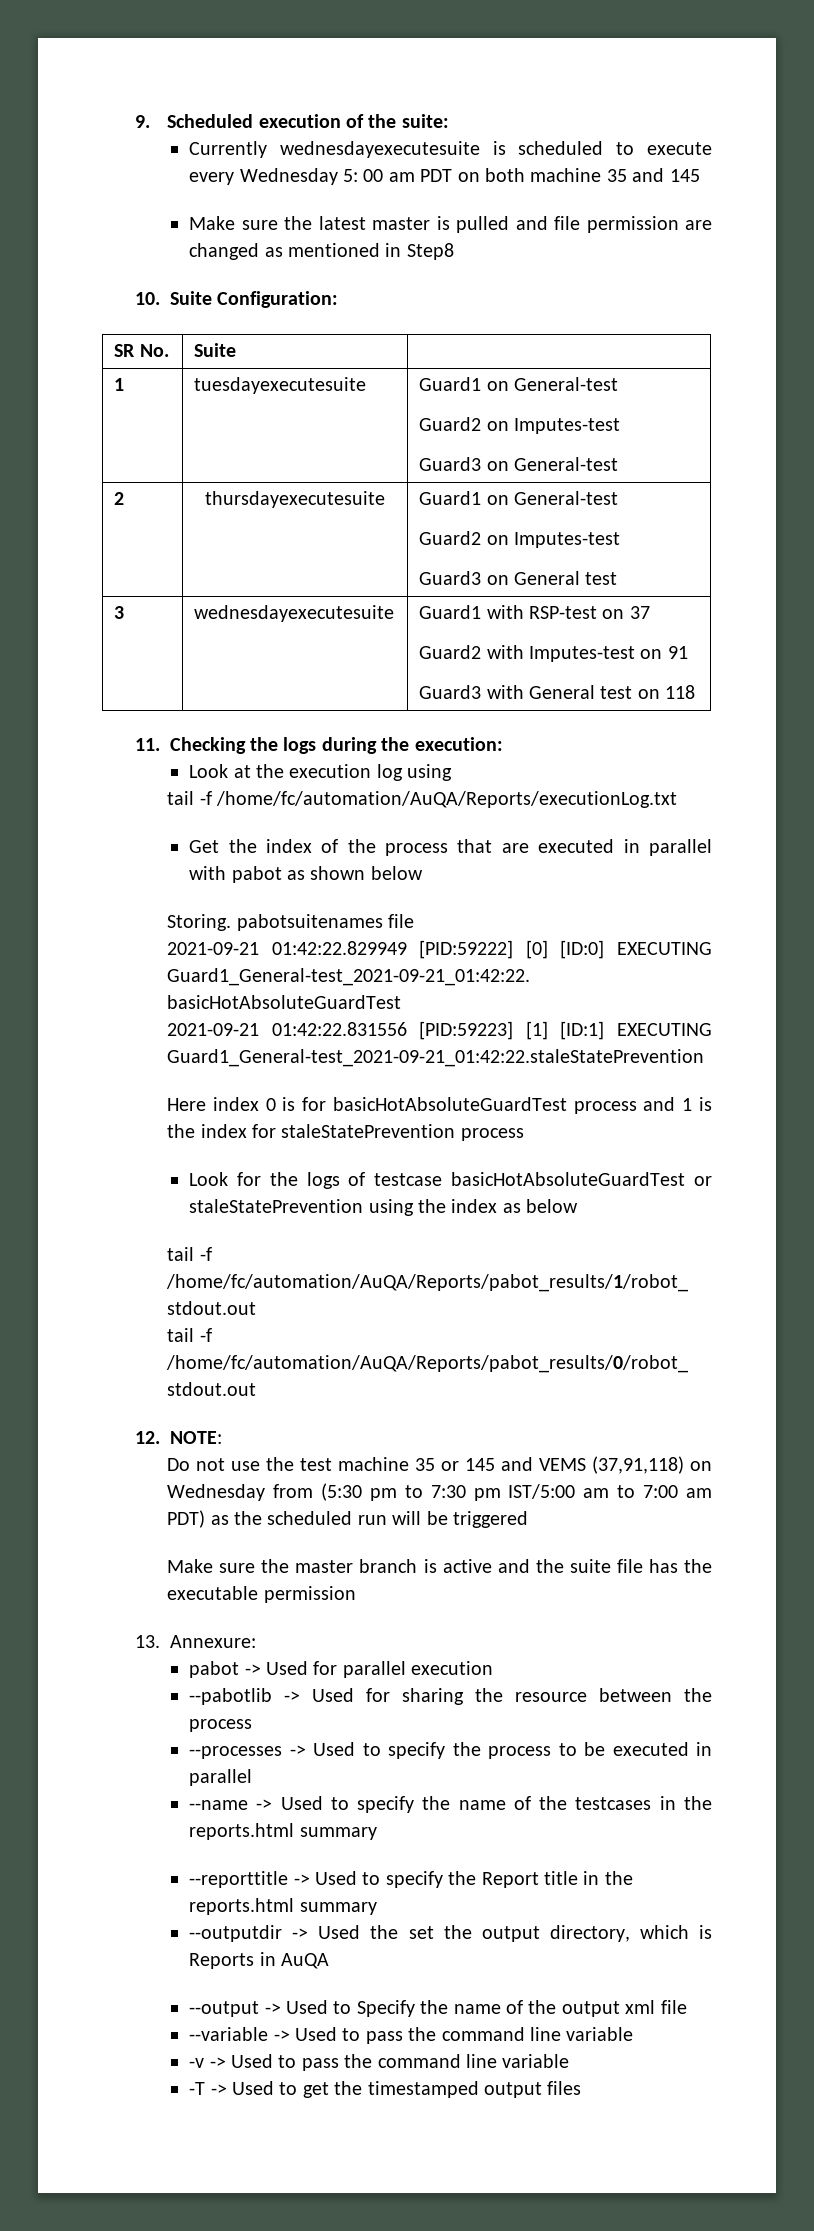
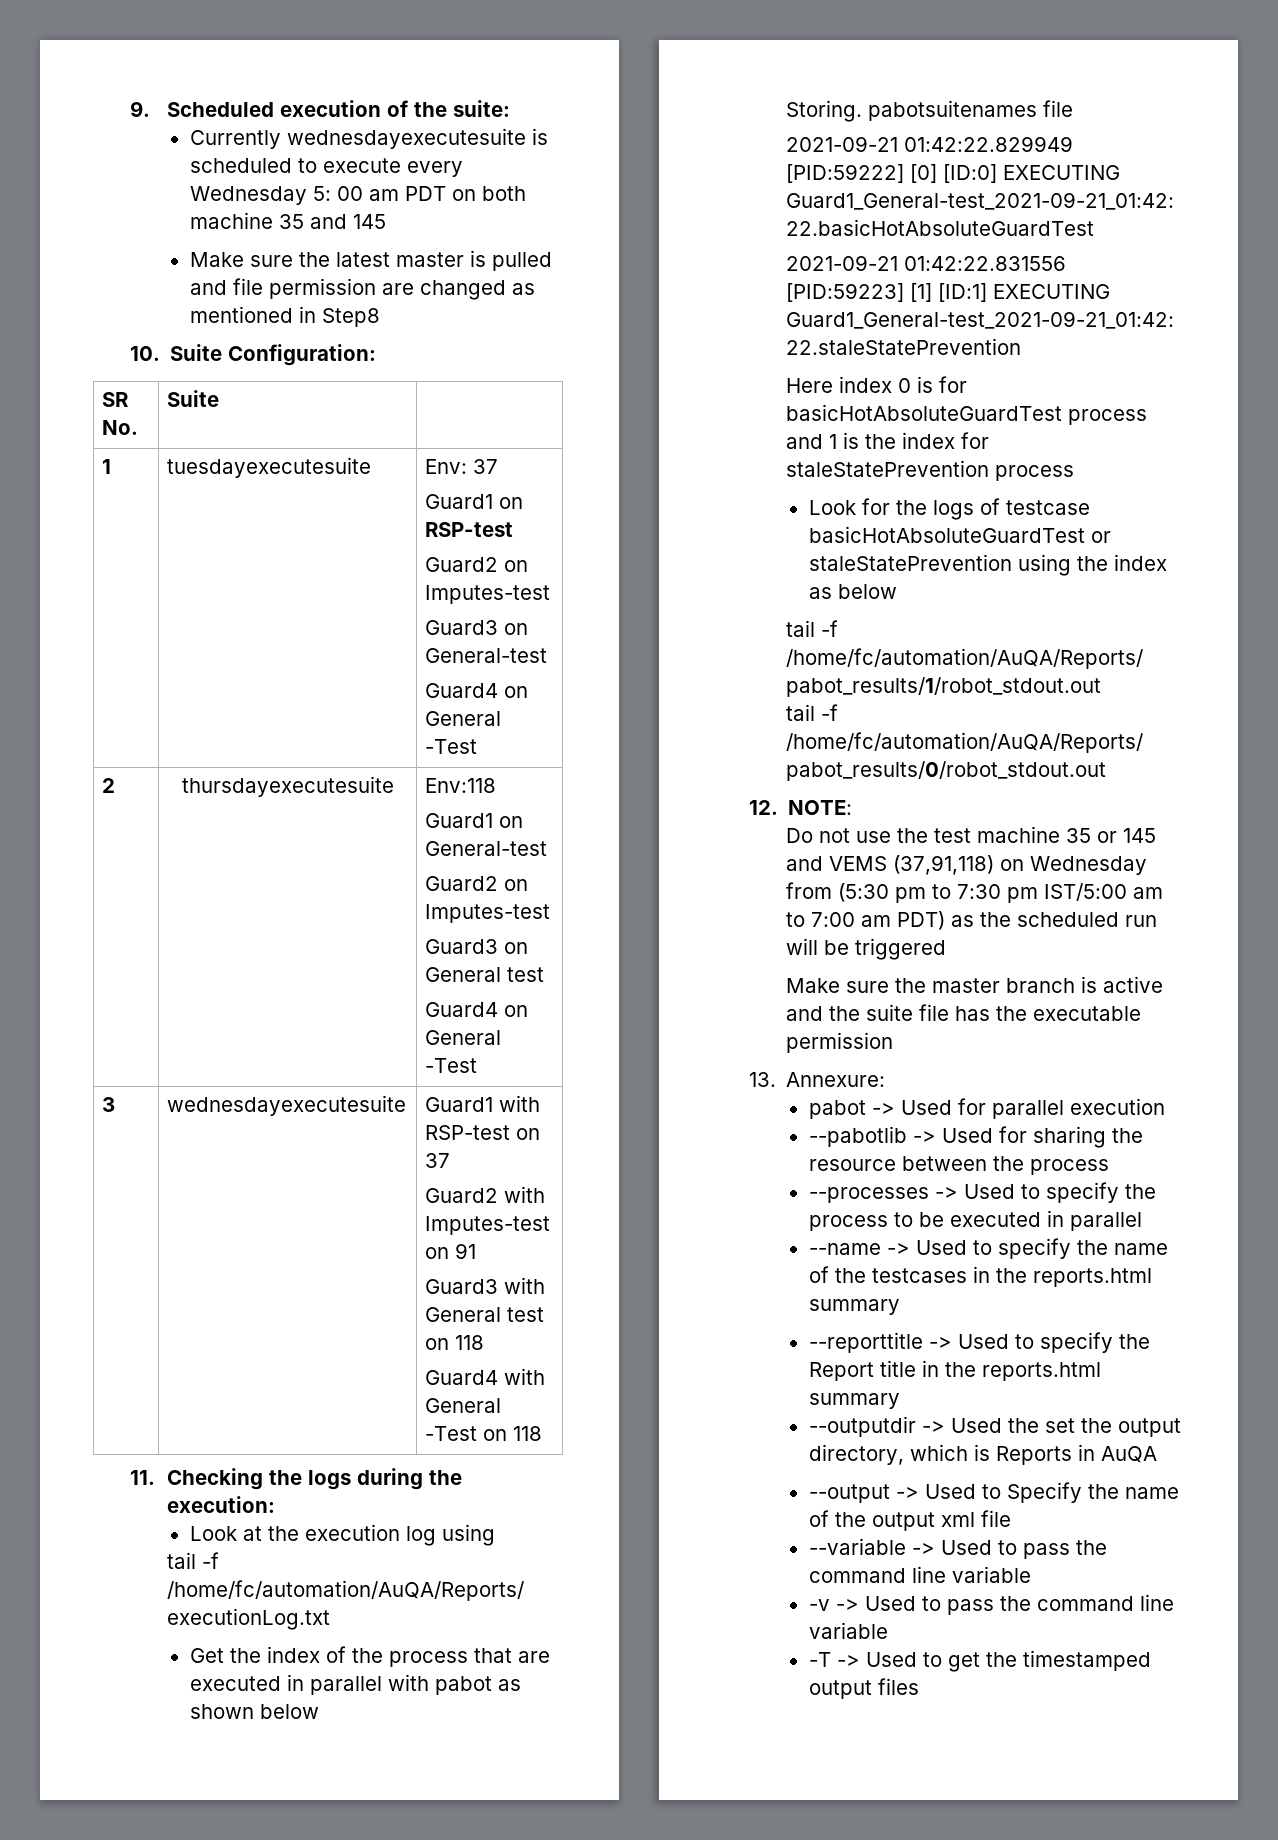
[419,377,618,391] Guard1 on General-test -> [425,459,499,474] [425,494,524,509] [425,522,514,537] Env: 37 // Guard1 on RSP-test
(618, 464) none -> [425,683,529,698] [425,711,502,726] [425,739,478,754] // Guard4 on General -Test
(385, 499) none -> [425,778,497,793] Env:118 //
(618, 578) none -> [425,1002,529,1017] [425,1030,502,1045] [425,1058,478,1073] // Guard4 on General -Test
(696, 692) none -> [425,1368,546,1385] [425,1398,502,1413] [425,1426,543,1441] // Guard4 with General -Test on 118

